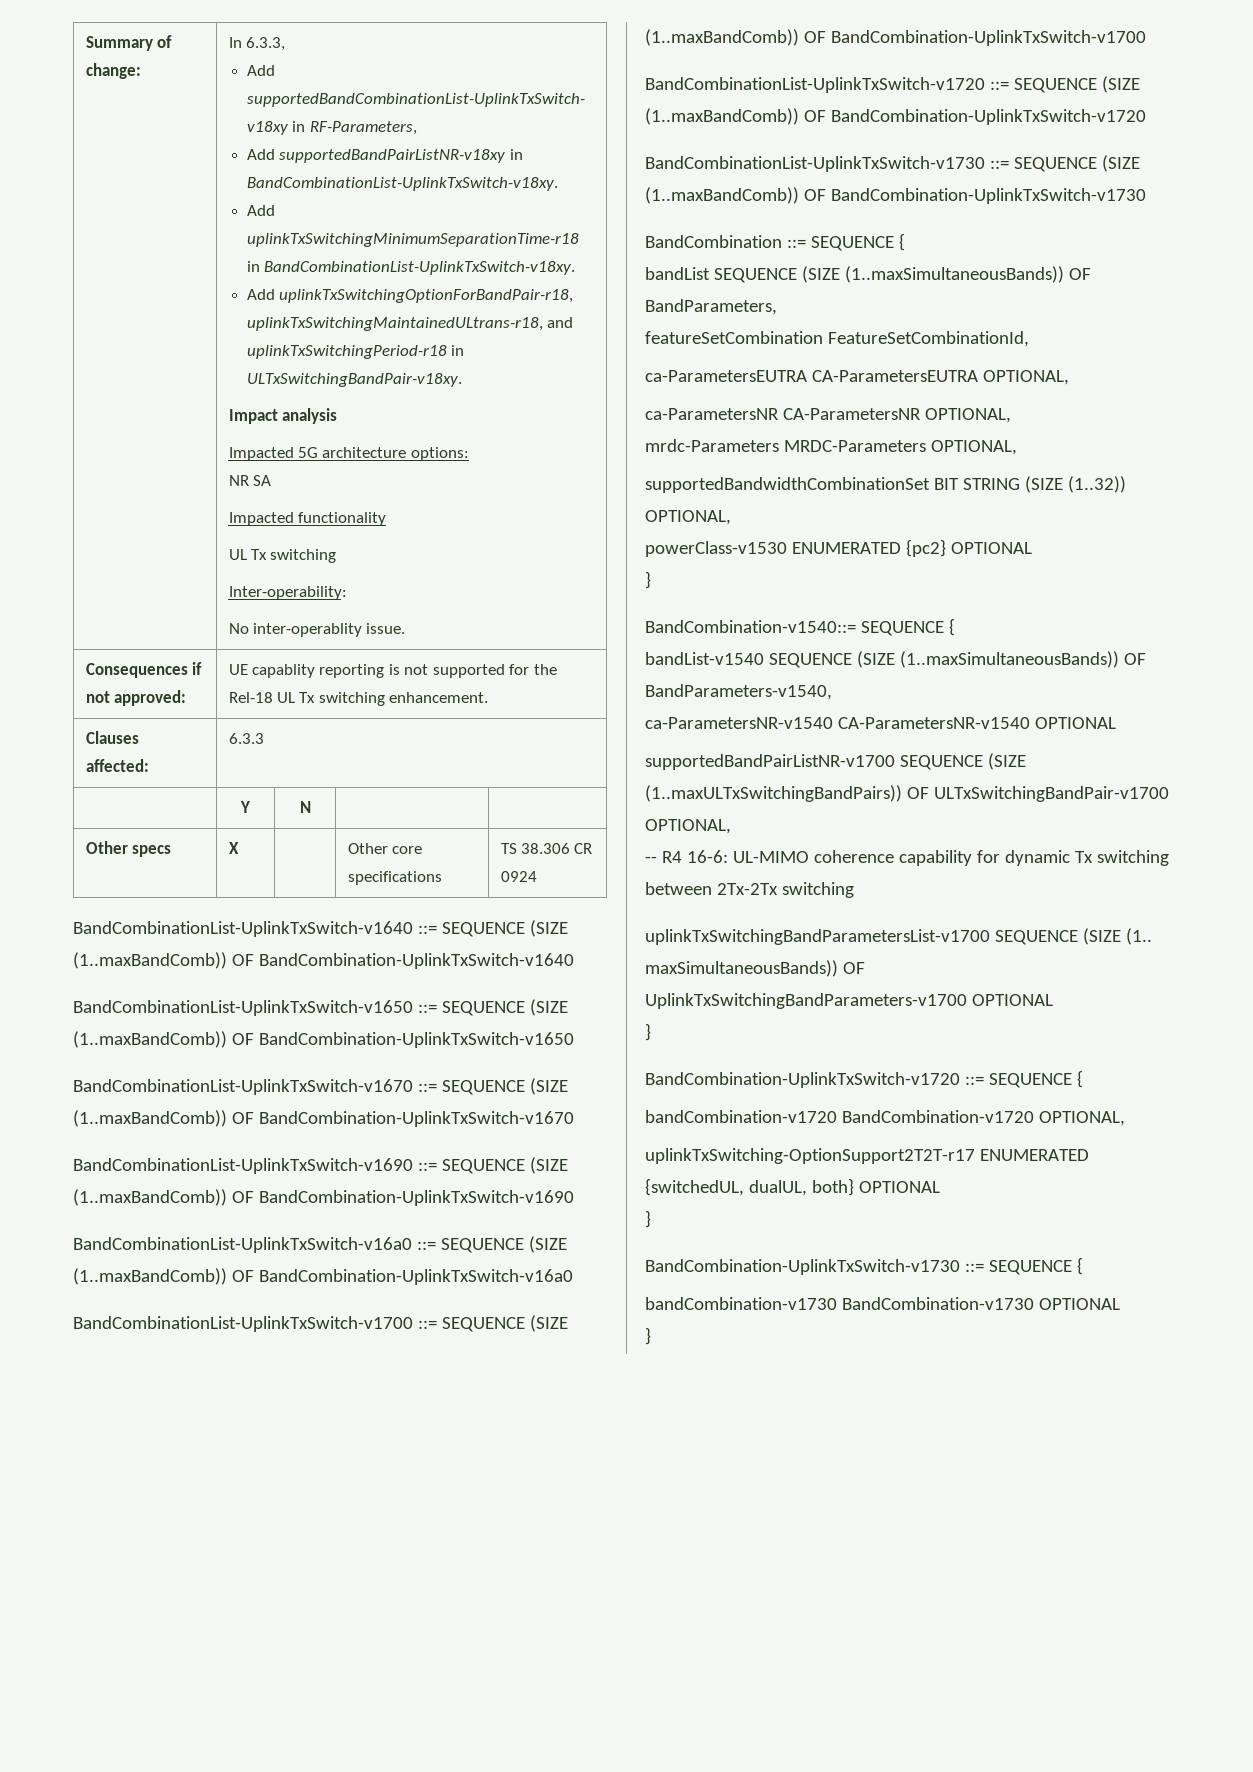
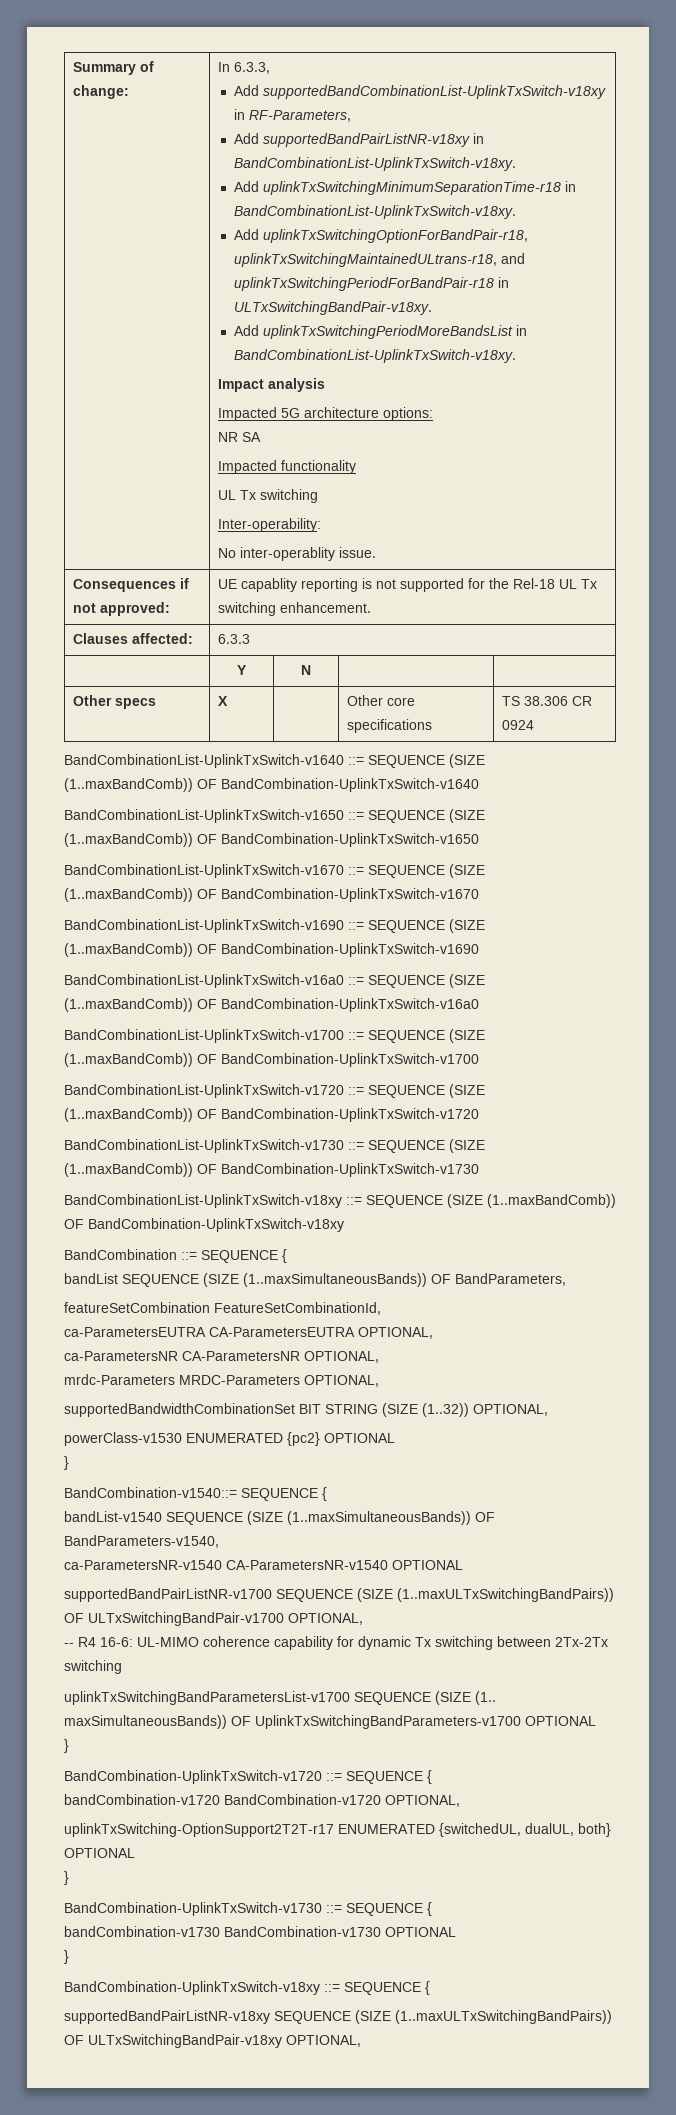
[246,345,447,359] uplinkTxSwitchingPeriod-r18 -> [233,277,494,291] uplinkTxSwitchingPeriodForBandPair-r18
(462, 380) none -> [233,325,527,339] [233,349,516,363] // Add uplinkTxSwitchingPeriodMoreBandsList in BandCombinationList-UplinkTxSwitch-v18xy.
(1146, 196) none -> [64,1194,616,1208] [64,1218,344,1232] // BandCombinationList-UplinkTxSwitch-v18xy ::= SEQUENCE (SIZE (1..maxBandComb)) OF BandCombination-UplinkTxSwitch-v18xy
(651, 1336) none -> [64,1981,430,1995] [64,2010,612,2024] [64,2034,361,2048] // BandCombination-UplinkTxSwitch-v18xy ::= SEQUENCE { // supportedBandPairListNR-v18xy SEQUENCE (SIZE (1..maxULTxSwitchingBandPairs)) OF ULTxSwitchingBandPair-v18xy OPTIONAL,

